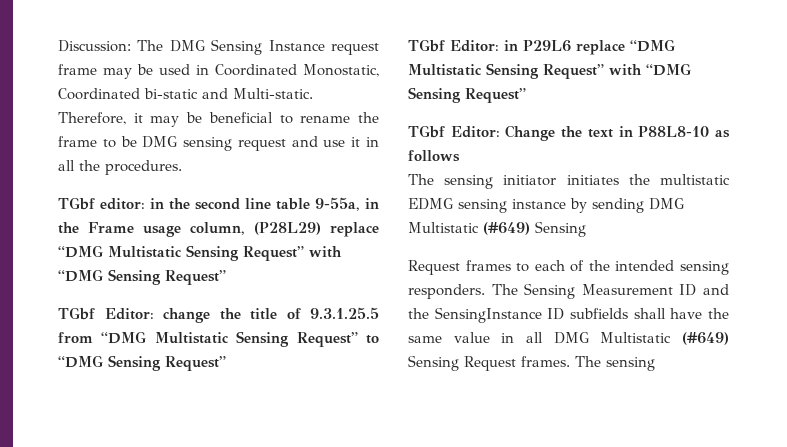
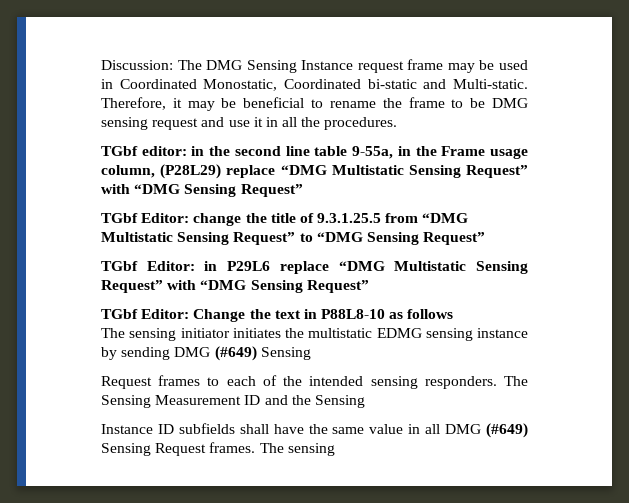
[408,222,479,233] Multistatic -> (211, 352) none
[434,307,542,323] SensingInstance -> [314,395,365,408] [101,424,153,434] Sensing // Instance
[600,332,672,343] Multistatic -> (482, 429) none

